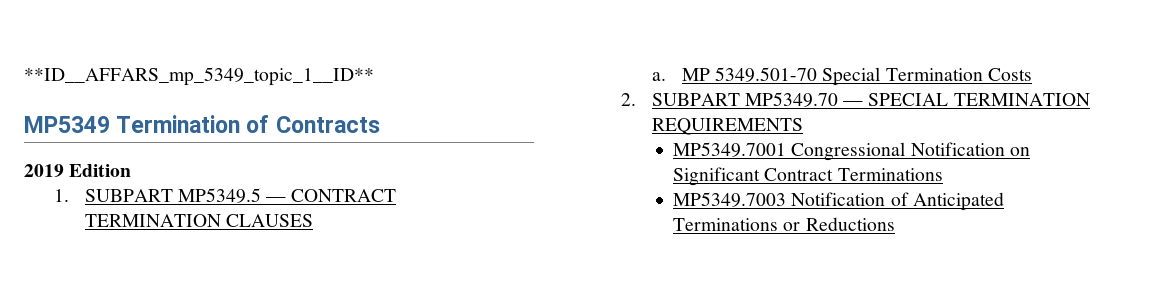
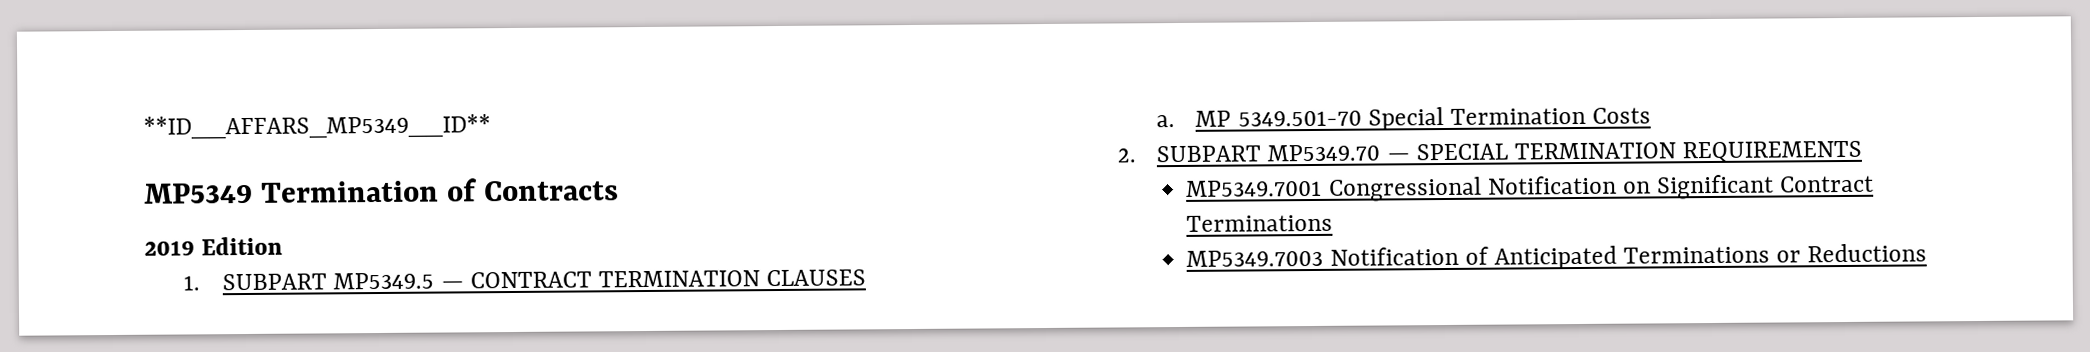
[24,67,374,86] **ID__AFFARS_mp_5349_topic_1__ID** -> [143,114,491,140] **ID__AFFARS_MP5349__ID**

